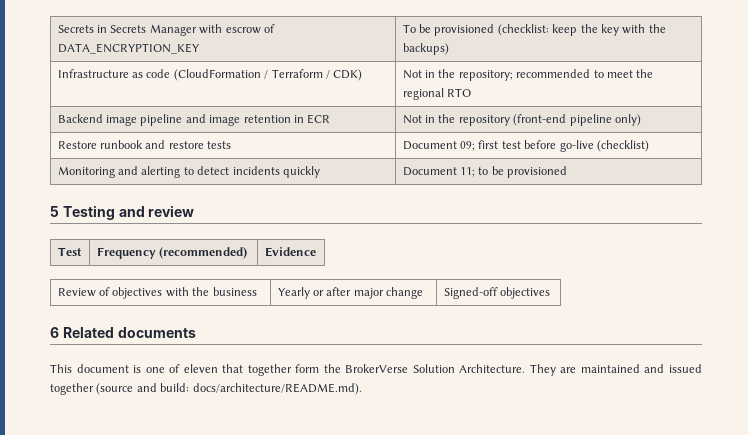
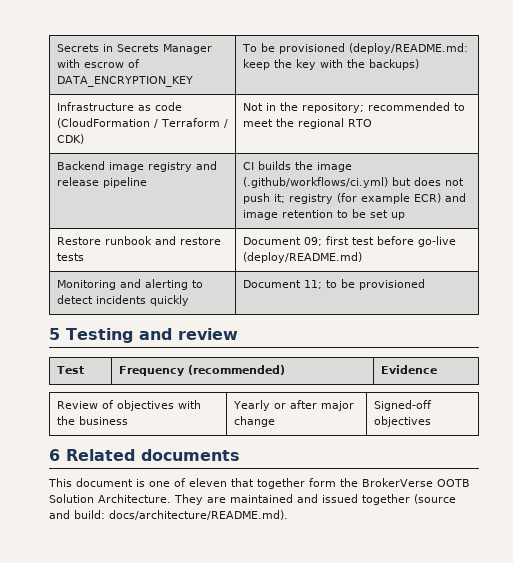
[497,24,549,36] (checklist: -> [348,43,468,54] (deploy/README.md:
[140,114,331,126] [402,114,641,126] pipeline and image retention in ECR | Not in the repository (front-end pipeline only) -> [147,161,217,172] [56,177,147,188] [242,161,352,172] [242,177,464,188] [242,193,466,204] [242,209,405,220] registry and release pipeline | CI builds the image (.github/workflows/ci.yml) but does not push it; registry (for example ECR) and image retention to be set up
[596,140,649,152] (checklist) -> [242,252,362,263] (deploy/README.md)
(409, 368) none -> [437,479,470,487] OOTB

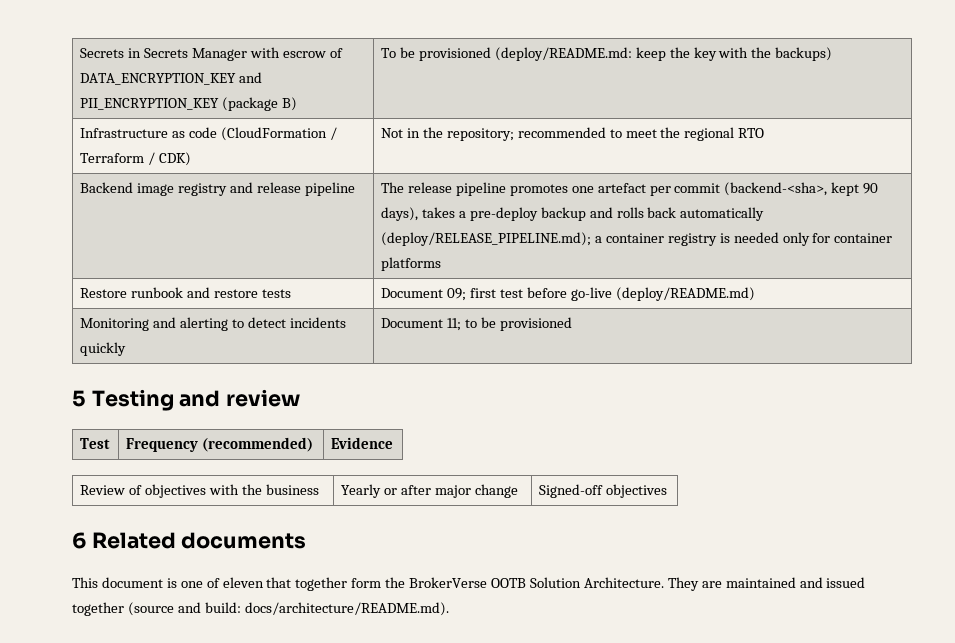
(193, 81) none -> [238,72,262,83] [80,97,297,111] and PII_ENCRYPTION_KEY (package B)
[242,161,352,172] [242,177,464,188] [242,193,466,204] [242,209,405,220] CI builds the image (.github/workflows/ci.yml) but does not push it; registry (for example ECR) and image retention to be set up -> [381,182,879,196] [381,207,765,221] [381,232,893,246] [381,257,442,271] The release pipeline promotes one artefact per commit (backend-<sha>, kept 90 days), takes a pre-deploy backup and rolls back automatically (deploy/RELEASE_PIPELINE.md); a container registry is needed only for container platforms

